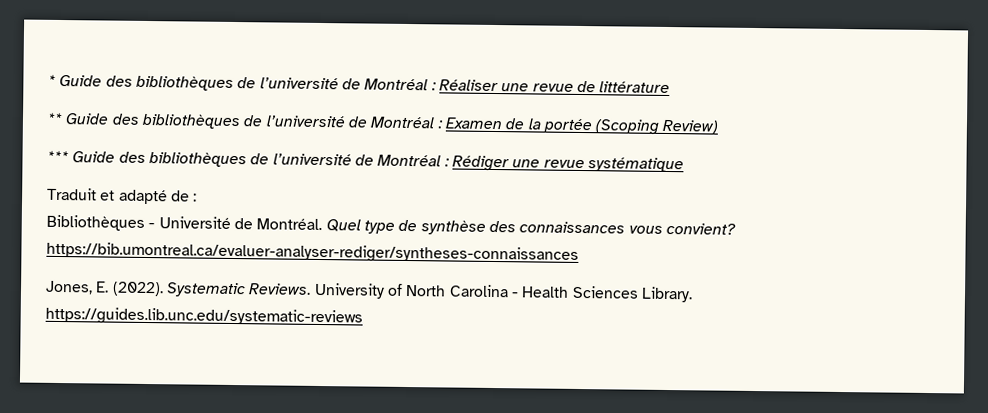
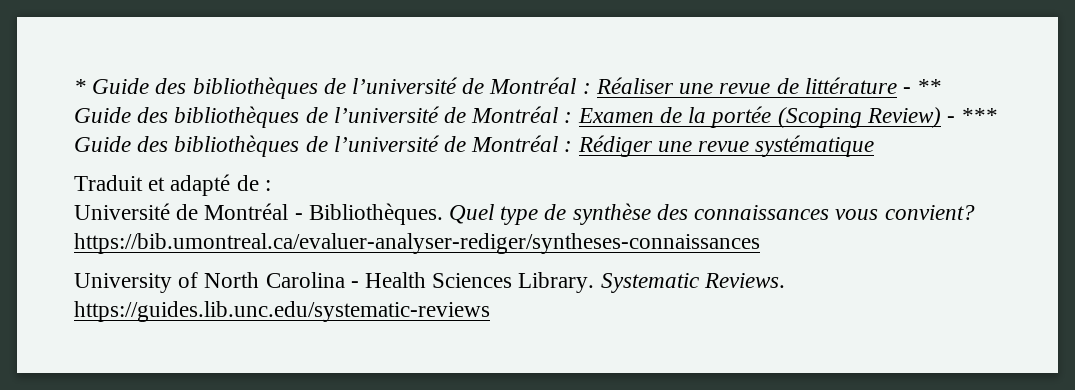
(671, 87) // -> [902,87,911,94] -
(720, 127) // -> [946,116,955,123] -
[46,214,323,231] Bibliothèques - Université de Montréal. -> [74,203,443,225] Université de Montréal - Bibliothèques.
[45,280,312,298] Jones, E. (2022). Systematic Reviews. -> (760, 243) none
(693, 294) none -> [600,273,785,293] Systematic Reviews.

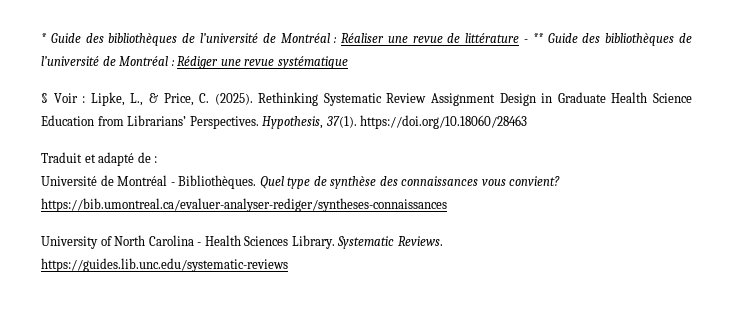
[577,106,998,128] [74,135,875,157] Examen de la portée (Scoping Review) - *** Guide des bibliothèques de l’université de Montréal : Rédiger une revue systématique -> [177,56,348,69] [41,92,692,106] [41,115,528,129] Rédiger une revue systématique // § Voir : Lipke, L., & Price, C. (2025). Rethinking Systematic Review Assignment Design in Graduate Health Science Education from Librarians’ Perspectives. Hypothesis, 37(1). https://doi.org/10.18060/28463

